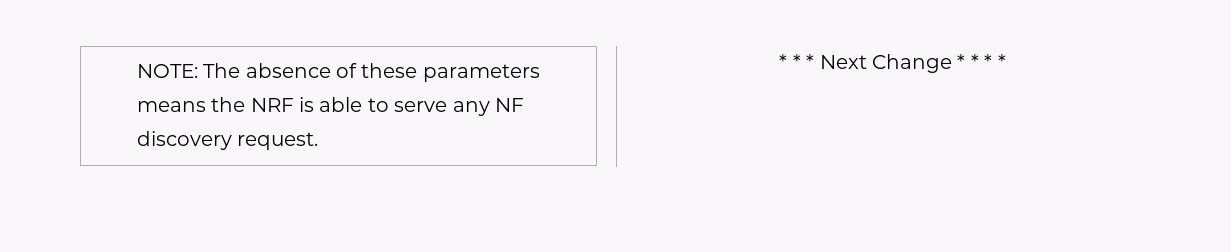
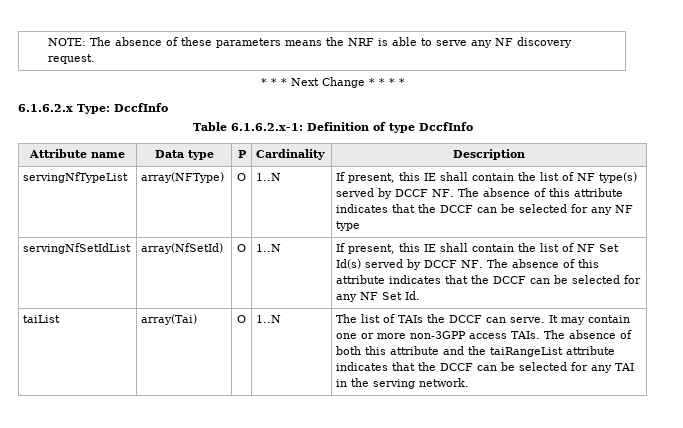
(1006, 61) none -> [18,103,168,114] [192,122,473,133] [29,149,126,158] [154,150,214,160] [237,150,246,158] [256,149,326,160] [453,149,525,160] [23,172,129,183] [141,172,225,183] [237,173,246,181] [256,173,282,181] [336,172,638,183] [336,188,624,199] [336,204,634,215] [336,221,361,231] [23,243,132,254] [141,243,224,254] [237,244,246,252] [256,244,282,252] [336,243,620,254] [336,259,600,270] [336,275,642,284] [336,291,421,302] [23,315,61,323] [141,314,198,325] [237,315,246,323] [256,315,282,323] [336,314,631,325] [336,330,633,339] [336,346,616,357] [336,362,635,373] [336,378,470,389] // 6.1.6.2.x Type: DccfInfo // Table 6.1.6.2.x-1: Definition of type DccfInfo // Attribute name | Data type | P | Cardinality | Description // servingNfTypeList | array(NFType) | O | 1..N | If present, this IE shall contain the list of NF type(s) served by DCCF NF. The absence of this attribute indicates that the DCCF can be selected for any NF type // servingNfSetIdList | array(NfSetId) | O | 1..N | If present, this IE shall contain the list of NF Set Id(s) served by DCCF NF. The absence of this attribute indicates that the DCCF can be selected for any NF Set Id. // taiList | array(Tai) | O | 1..N | The list of TAIs the DCCF can serve. It may contain one or more non-3GPP access TAIs. The absence of both this attribute and the taiRangeList attribute indicates that the DCCF can be selected for any TAI in the serving network.

